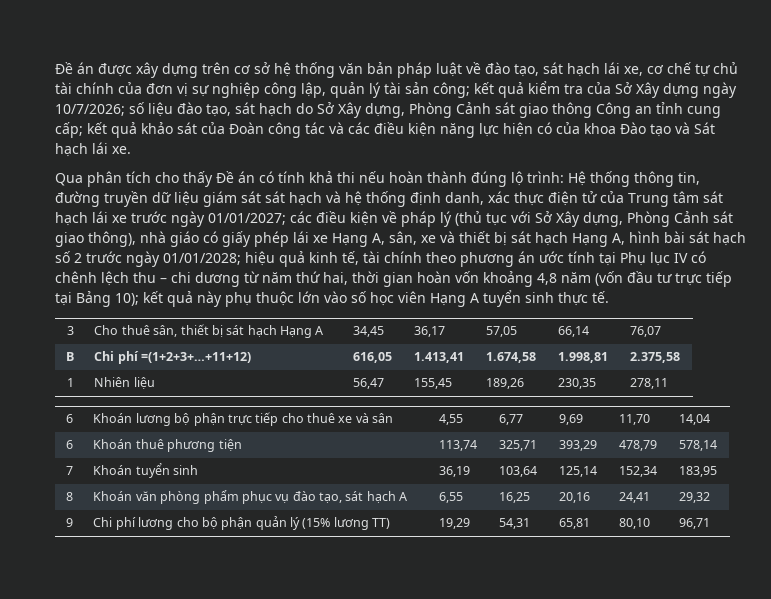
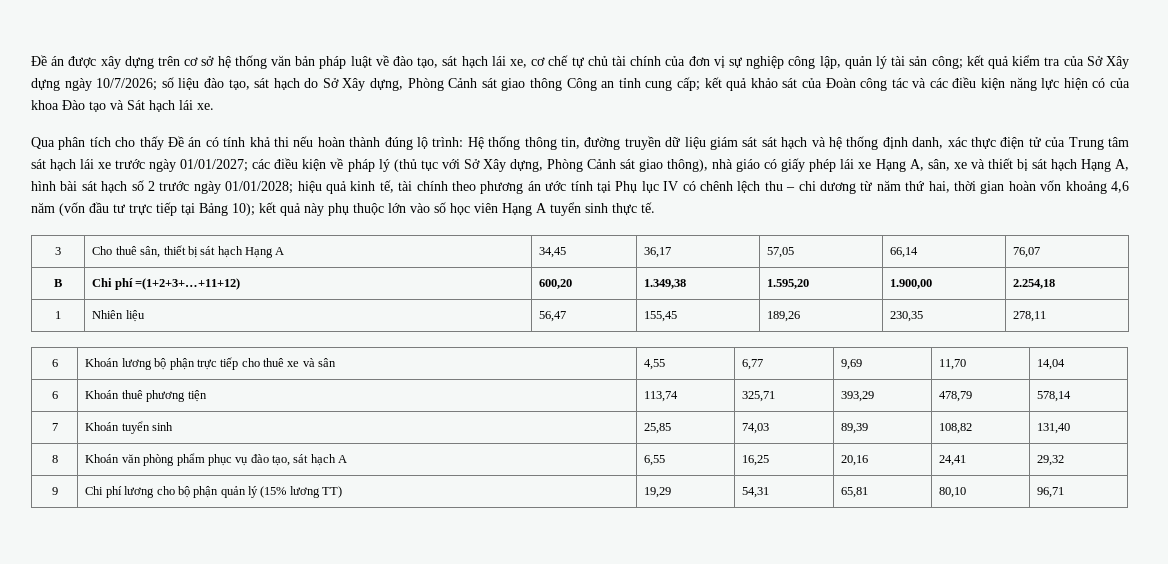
[537,273,557,285] 4,8 -> [1110,181,1129,193] 4,6
[353,352,393,363] [414,352,465,363] [486,352,537,363] [558,352,609,363] [630,352,681,363] 616,05 | 1.413,41 | 1.674,58 | 1.998,81 | 2.375,58 -> [539,279,573,289] [644,279,687,289] [767,279,810,289] [890,279,933,289] [1013,279,1056,289] 600,20 | 1.349,38 | 1.595,20 | 1.900,00 | 2.254,18
[439,466,471,477] [499,466,538,477] [559,466,598,477] [619,466,658,477] [679,466,718,477] 36,19 | 103,64 | 125,14 | 152,34 | 183,95 -> [644,423,672,434] [742,423,770,434] [841,423,869,434] [939,423,973,434] [1037,423,1071,434] 25,85 | 74,03 | 89,39 | 108,82 | 131,40

